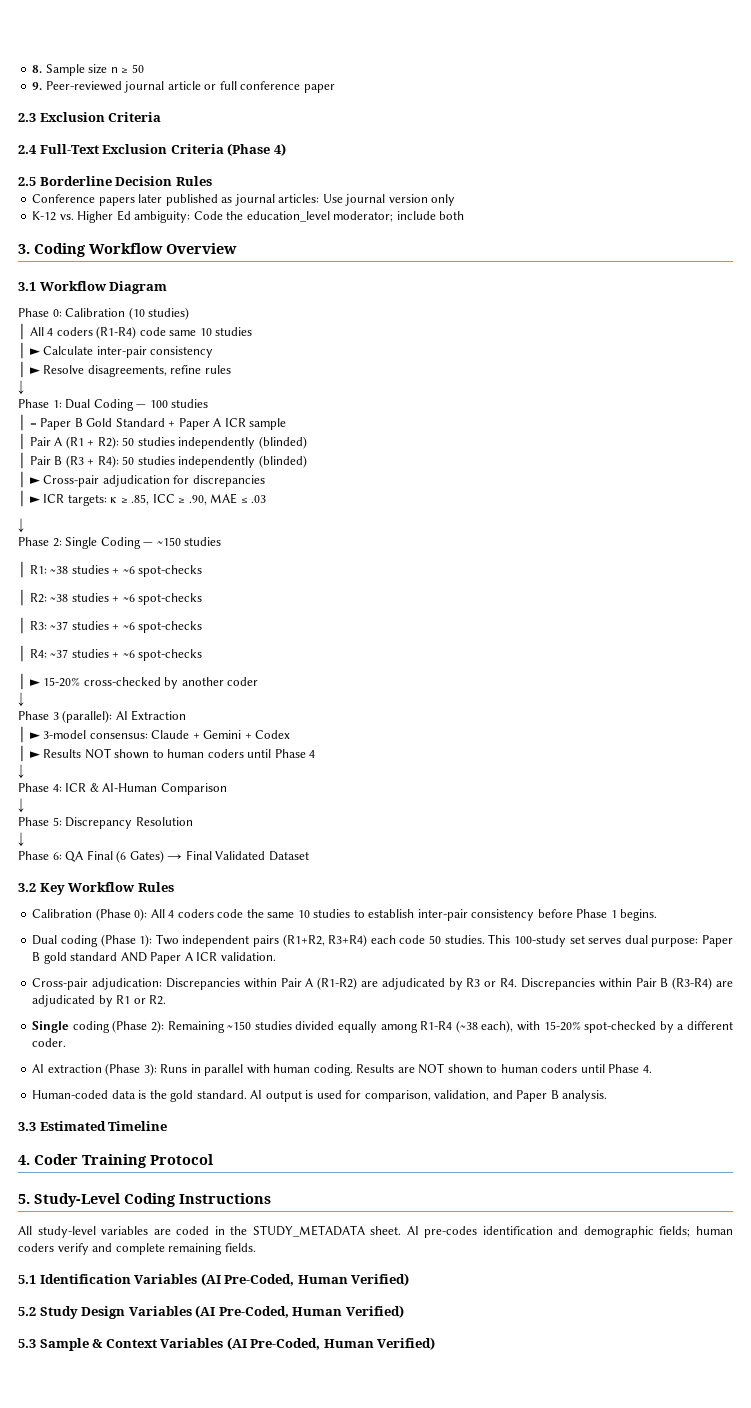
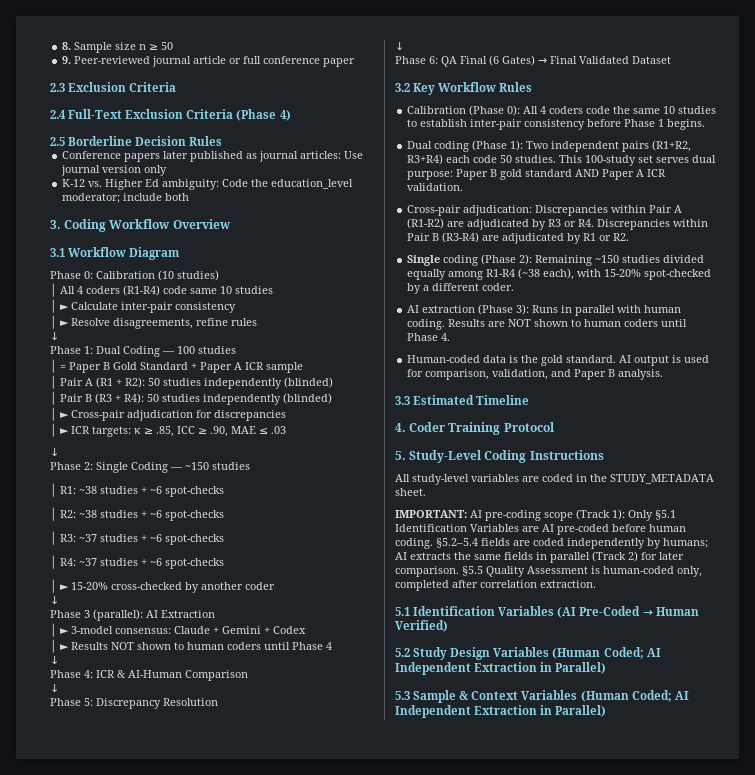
[406,1226,733,1238] [18,1243,256,1255] AI pre-codes identification and demographic fields; human coders verify and complete remaining fields. -> [395,509,676,521] [395,524,686,535] [395,538,708,549] [395,551,684,563] [395,566,702,577] [395,580,596,591] // IMPORTANT: AI pre-coding scope (Track 1): Only §5.1 Identification Variables are AI pre-coded before human coding. §5.2–5.4 fields are coded independently by humans; AI extracts the same fields in parallel (Track 2) for later comparison. §5.5 Quality Assessment is human-coded only, completed after correlation extraction.
[224,1274,295,1286] Pre-Coded, -> [579,606,653,616] Pre-Coded →
[195,1305,404,1318] (AI Pre-Coded, Human Verified) -> [552,647,661,659] [395,662,607,675] (Human Coded; AI Independent Extraction in Parallel)
[226,1337,436,1350] (AI Pre-Coded, Human Verified) -> [580,690,689,702] [395,705,607,718] (Human Coded; AI Independent Extraction in Parallel)

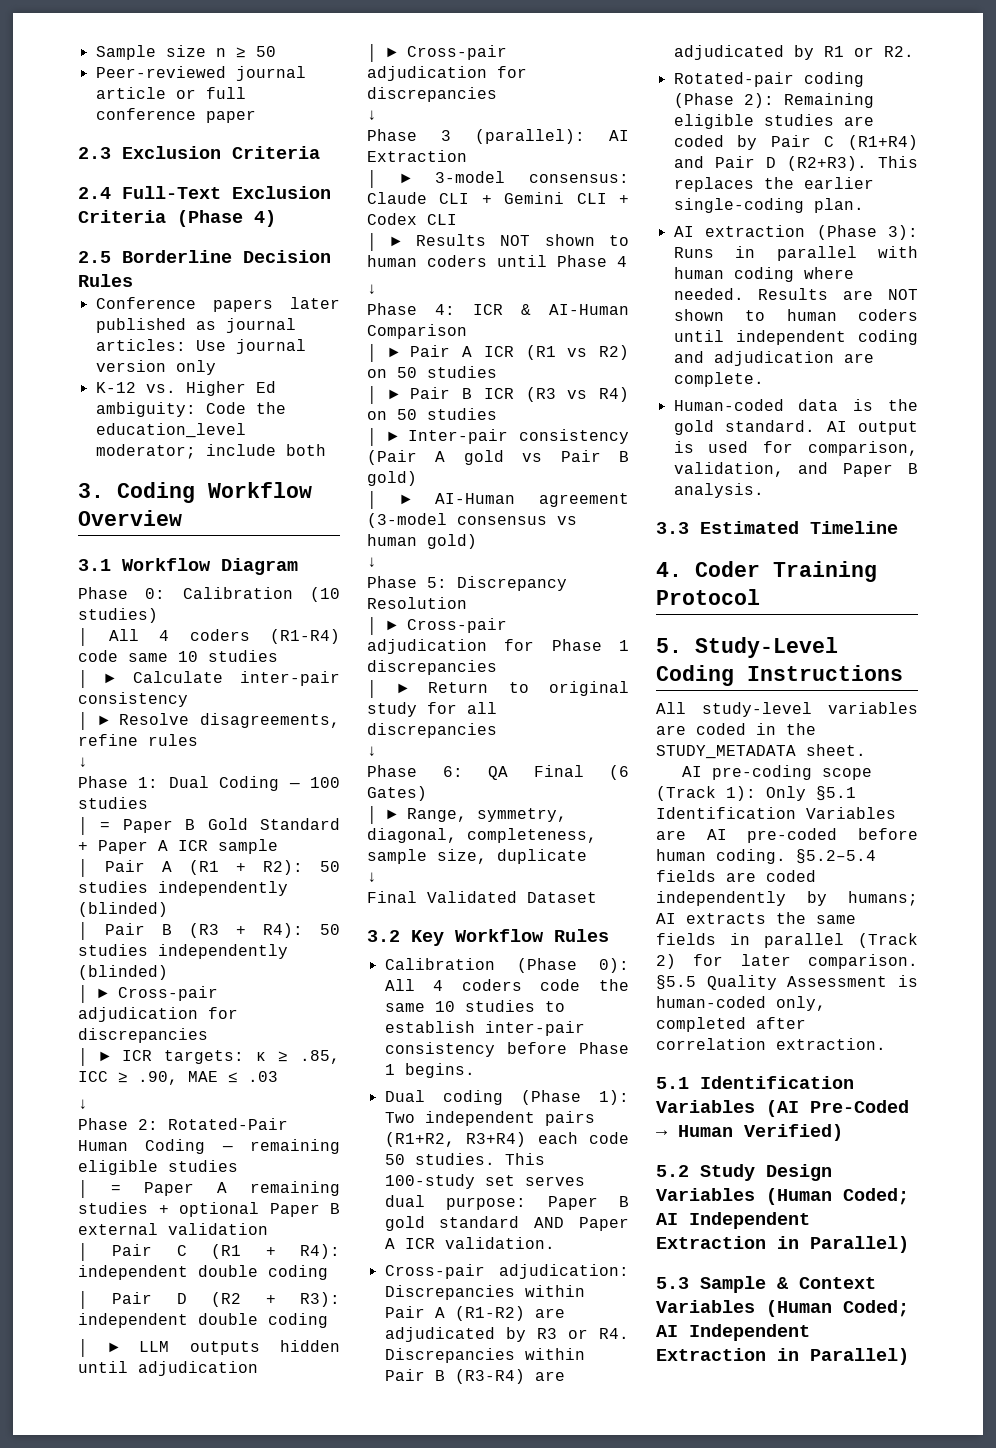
[62,42,72,50] 8. -> (95, 52) none
[62,56,72,64] 9. -> (276, 51) none
[96,462,250,473] [50,483,224,497] [50,507,224,521] [50,531,224,545] [50,555,224,569] [50,579,275,593] Single Coding — ~150 studies // │ R1: ~38 studies + ~6 spot-checks // │ R2: ~38 studies + ~6 spot-checks // │ R3: ~37 studies + ~6 spot-checks // │ R4: ~37 studies + ~6 spot-checks // │ ► 15-20% cross-checked by another coder -> [168,1118,288,1130] [78,1139,340,1154] [78,1160,238,1175] [78,1180,340,1198] [78,1202,340,1217] [78,1223,268,1235] [78,1243,340,1261] [78,1265,328,1280] [78,1291,340,1309] [78,1313,328,1328] [78,1339,340,1357] [78,1361,258,1376] [367,44,507,62] [367,66,527,81] [367,87,497,102] Rotated-Pair Human Coding — remaining eligible studies // │ = Paper A remaining studies + optional Paper B external validation // │ Pair C (R1 + R4): independent double coding // │ Pair D (R2 + R3): independent double coding // │ ► LLM outputs hidden until adjudication // │ ► Cross-pair adjudication for discrepancies
(210, 630) none -> [439,193,470,204] CLI
(261, 630) none -> [576,193,607,204] CLI
(306, 630) none -> [427,214,457,225] CLI
(248, 675) none -> [367,344,629,362] [367,366,497,378] [367,386,629,404] [367,408,497,420] [367,428,629,446] [367,450,629,465] [367,471,417,486] [367,491,629,509] [367,513,577,528] [367,534,477,549] // │ ► Pair A ICR (R1 vs R2) on 50 studies // │ ► Pair B ICR (R3 vs R4) on 50 studies // │ ► Inter-pair consistency (Pair A gold vs Pair B gold) // │ ► AI-Human agreement (3-model consensus vs human gold)
(218, 702) none -> [367,617,507,635] [367,639,629,654] [367,660,497,675] [367,680,629,698] [367,702,497,717] [367,723,497,738] // │ ► Cross-pair adjudication for Phase 1 discrepancies // │ ► Return to original study for all discrepancies
[538,58,547,64] → -> [367,806,567,824] [367,828,597,843] [367,849,587,864] [367,872,377,882] // │ ► Range, symmetry, diagonal, completeness, sample size, duplicate // ↓ //
[407,255,441,266] Single -> [673,72,794,87] Rotated-pair
[595,255,705,263] [407,268,712,280] [407,283,515,294] ~150 studies divided equally among R1-R4 (~38 each), with 15-20% spot-checked by a different coder. -> [673,114,874,129] [673,135,918,150] [673,156,918,171] [673,177,874,192] [673,198,864,213] eligible studies are coded by Pair C (R1+R4) and Pair D (R2+R3). This replaces the earlier single-coding plan.
[407,319,446,330] coding. -> [733,267,854,282] [673,288,744,300] coding where needed.
[407,333,451,341] Phase 4. -> [735,330,918,345] [673,351,874,366] [673,372,764,387] independent coding and adjudication are complete.
[395,510,467,518] IMPORTANT: -> (866, 750) none

